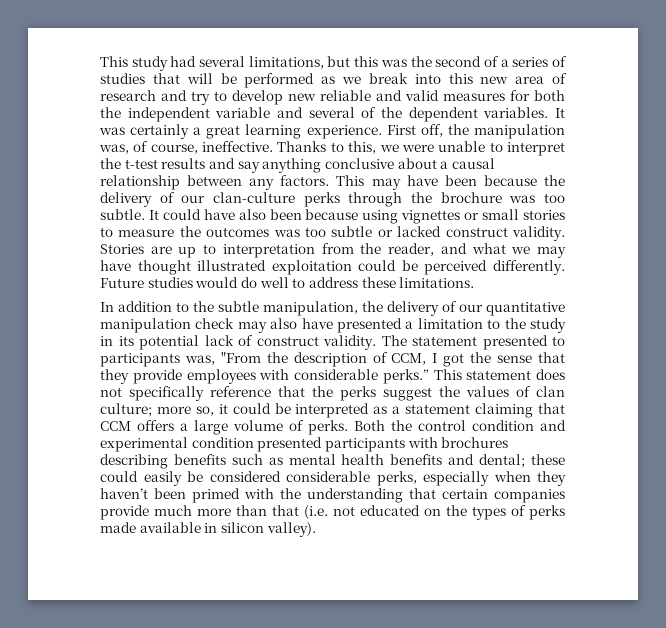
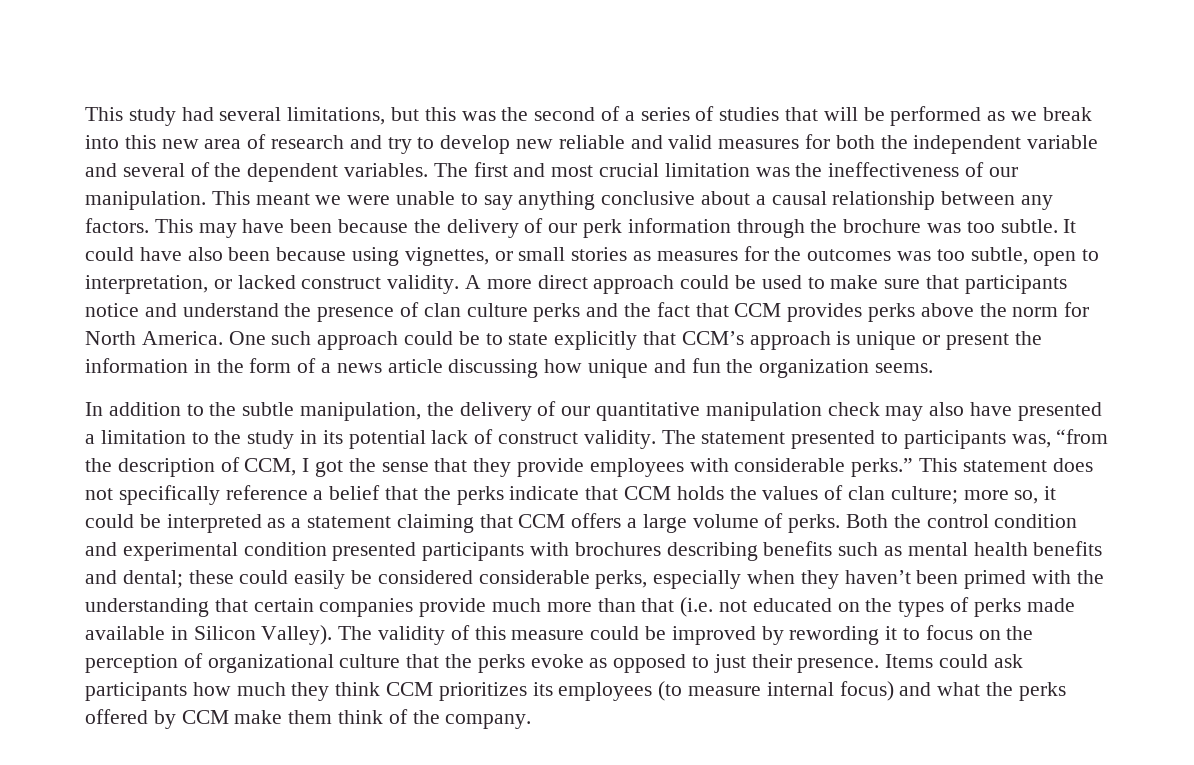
[555,108,565,118] [99,124,565,139] [99,141,565,156] [100,158,235,169] It was certainly a great learning experience. First off, the manipulation was, of course, ineffective. Thanks to this, we were unable to interpret the t-test results and -> [433,162,1018,177] [85,191,478,210] The first and most crucial limitation was the ineffectiveness of our manipulation. This meant we were unable to
[213,192,340,207] clan-culture perks -> [583,218,731,238] perk information
[401,210,461,224] vignettes -> [404,247,489,266] vignettes,
[100,227,175,237] to measure -> [633,246,769,261] as measures for
[331,226,565,241] [100,243,566,258] [100,260,565,275] [100,277,475,288] subtle or lacked construct validity. Stories are up to interpretation from the reader, and what we may have thought illustrated exploitation could be perceived differently. Future studies would do well to address these limitations. -> [970,247,1100,266] [85,275,1067,294] [85,302,1090,322] [85,331,1042,350] [85,358,934,378] subtle, open to interpretation, or lacked construct validity. A more direct approach could be used to make sure that participants notice and understand the presence of clan culture perks and the fact that CCM provides perks above the norm for North America. One such approach could be to state explicitly that CCM’s approach is unique or present the information in the form of a news article discussing how unique and fun the organization seems.
[220,352,261,363] "From -> [1056,429,1109,444] “from
[278,386,432,401] that the perks suggest -> [313,485,724,505] a belief that the perks indicate that CCM holds
[220,522,316,537] silicon valley). -> [193,625,1034,645] [85,653,1023,673] [85,681,1066,701] [85,709,532,729] Silicon Valley). The validity of this measure could be improved by rewording it to focus on the perception of organizational culture that the perks evoke as opposed to just their presence. Items could ask participants how much they think CCM prioritizes its employees (to measure internal focus) and what the perks offered by CCM make them think of the company.

